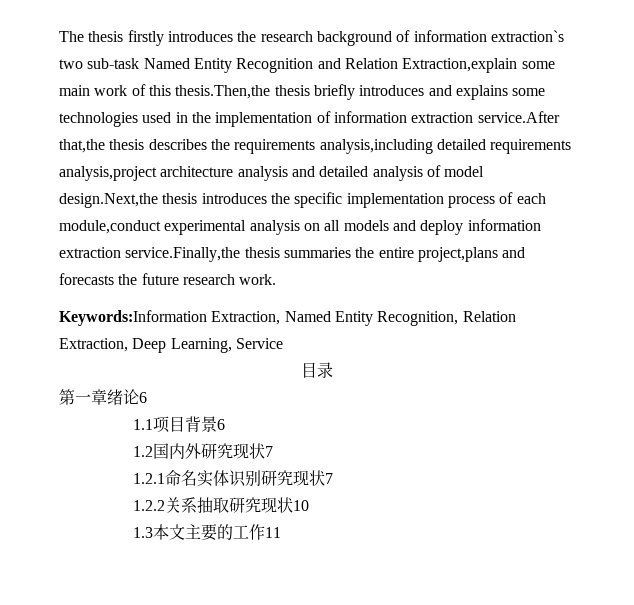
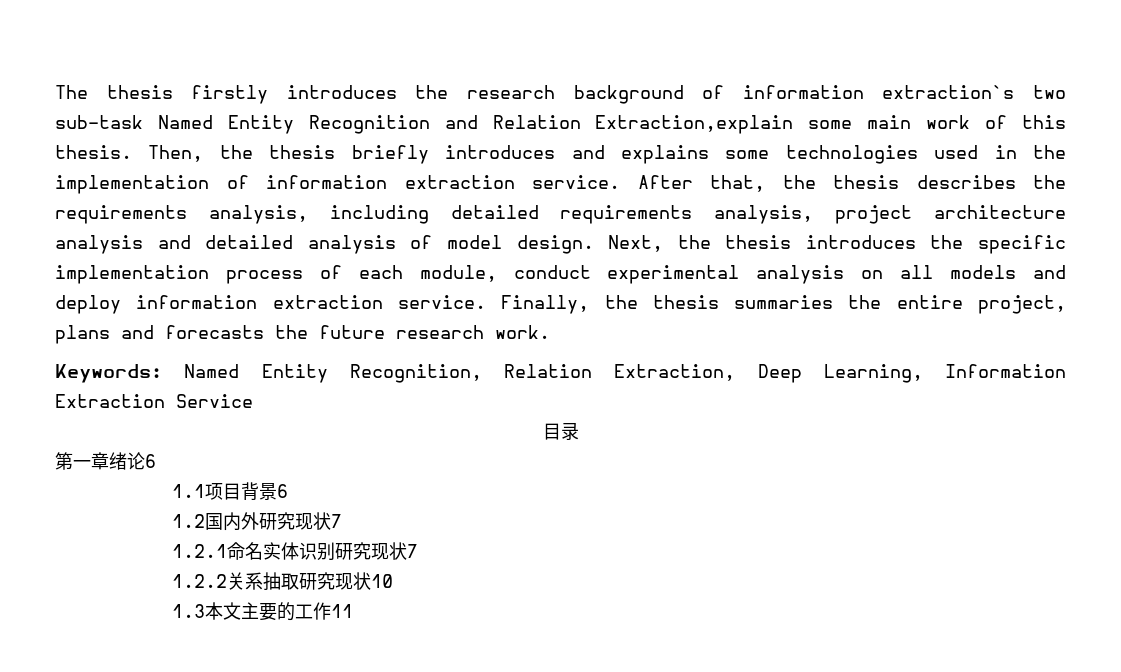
[175,85,271,99] thesis.Then,the -> [55,145,253,162] thesis. Then, the
[477,111,560,123] [59,139,572,154] [59,166,157,181] service.After that,the thesis describes the requirements analysis,including detailed requirements analysis,project -> [532,175,1066,192] [55,205,913,224] service. After that, the thesis describes the requirements analysis, including detailed requirements analysis, project
[59,193,158,208] design.Next,the -> [516,235,711,254] design. Next, the
[59,220,161,234] module,conduct -> [419,265,591,282] module, conduct
[125,247,241,262] service.Finally,the -> [397,295,638,314] service. Finally, the
[417,247,498,262] project,plans -> [977,295,1066,314] [55,325,110,344] project, plans
[59,310,281,326] Keywords:Information Extraction, -> [55,364,162,383] Keywords:
(232, 345) none -> [945,364,1066,378] [55,394,165,408] Information Extraction

